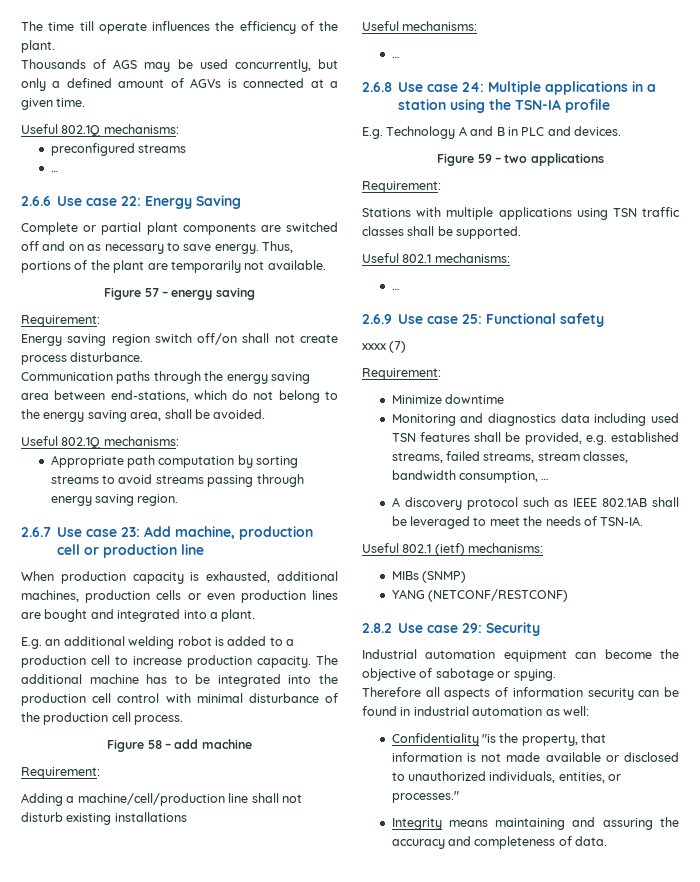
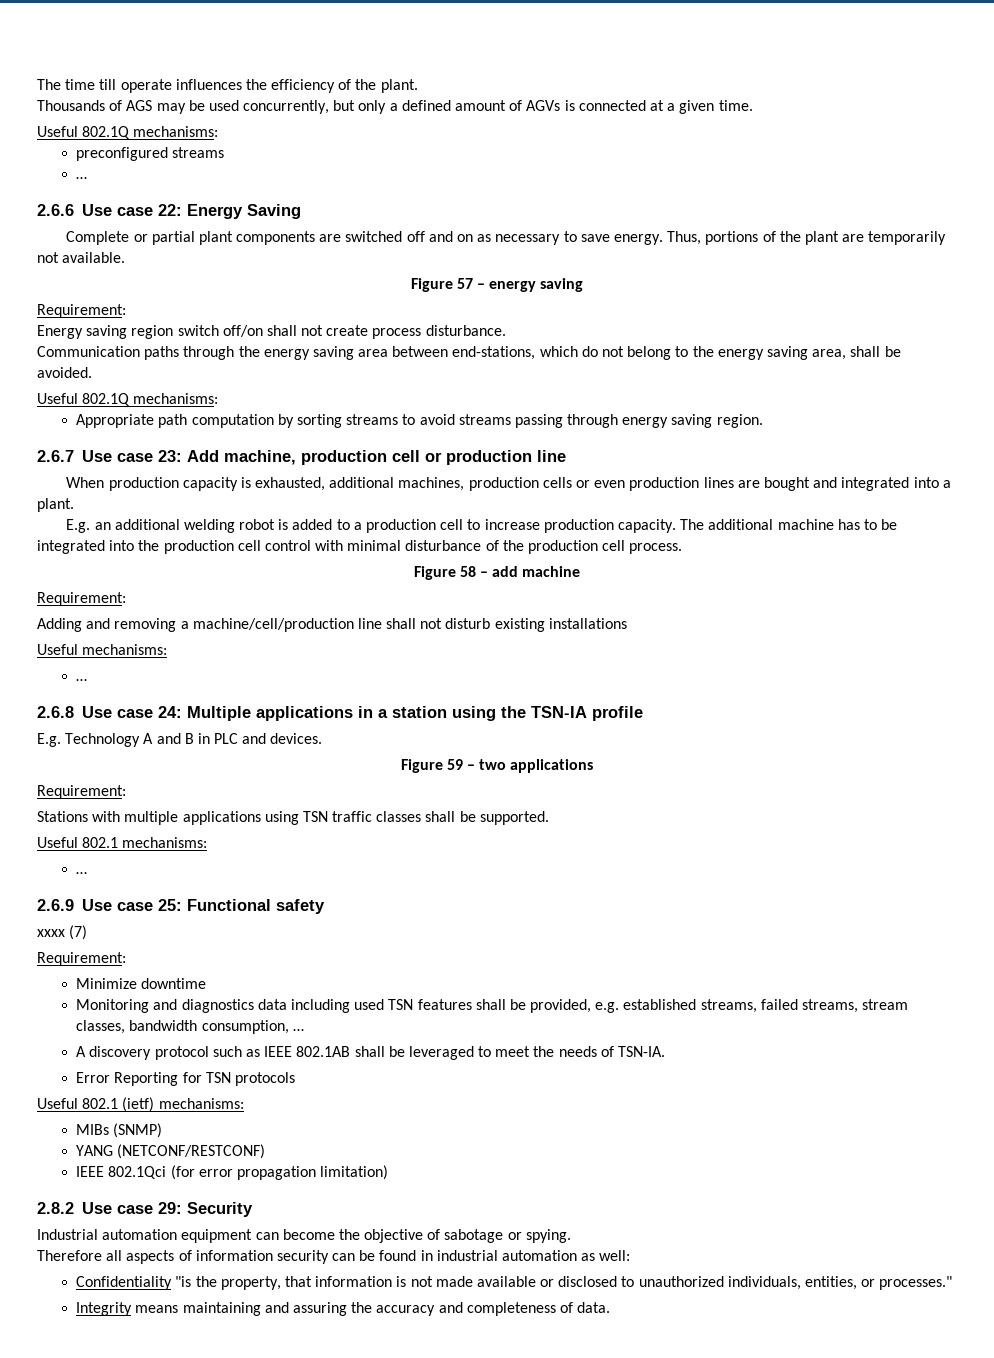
(63, 799) none -> [86,618,177,632] and removing
(644, 521) none -> [76,1072,295,1086] // Error Reporting for TSN protocols
(568, 595) none -> [76,1165,389,1180] // IEEE 802.1Qci (for error propagation limitation)

